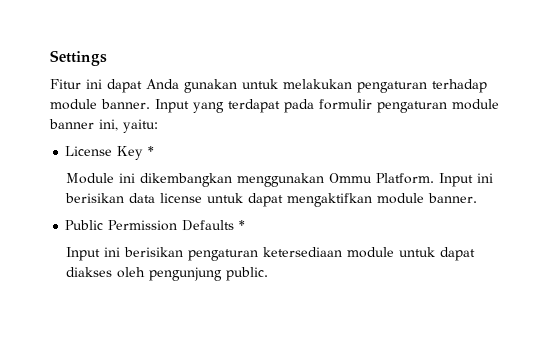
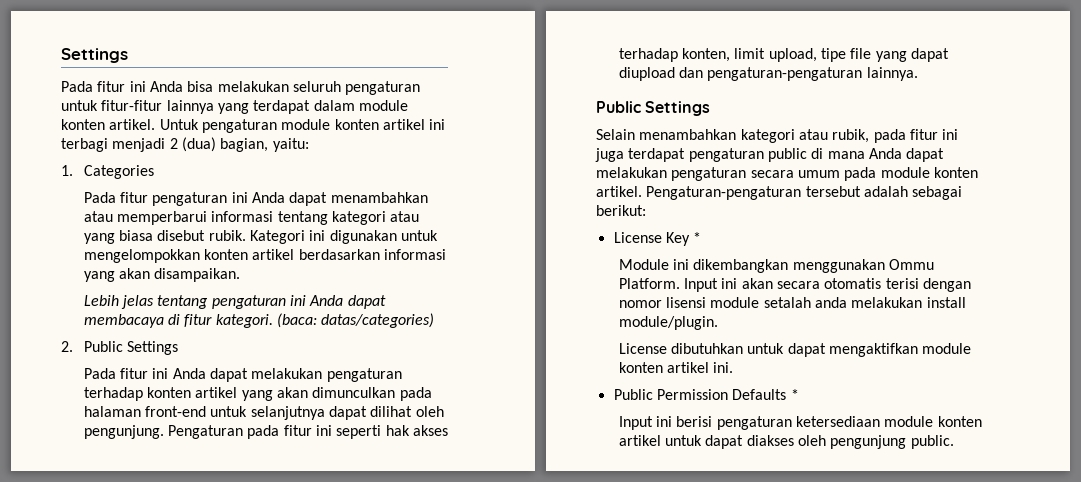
[50,50,107,66] [50,79,487,93] [50,99,499,113] [49,119,158,133] Settings // Fitur ini dapat Anda gunakan untuk melakukan pengaturan terhadap module banner. Input yang terdapat pada formulir pengaturan module banner ini, yaitu: -> [61,48,128,63] [61,81,421,95] [61,100,408,114] [61,119,446,133] [61,137,309,152] [61,165,154,179] [83,192,428,206] [83,211,420,225] [83,230,438,244] [83,249,446,263] [83,268,241,282] [83,295,386,309] [83,313,435,328] [61,341,178,355] [83,368,402,382] [83,387,432,401] [83,406,444,420] [83,425,448,439] [618,48,949,62] [618,67,918,81] [596,101,711,116] [596,129,959,143] [595,148,945,162] [596,167,978,181] [596,186,963,200] [596,205,646,216] Settings // Pada fitur ini Anda bisa melakukan seluruh pengaturan untuk fitur-fitur lainnya yang terdapat dalam module konten artikel. Untuk pengaturan module konten artikel ini terbagi menjadi 2 (dua) bagian, yaitu: // 1. Categories // Pada fitur pengaturan ini Anda dapat menambahkan atau memperbarui informasi tentang kategori atau yang biasa disebut rubik. Kategori ini digunakan untuk mengelompokkan konten artikel berdasarkan informasi yang akan disampaikan. // Lebih jelas tentang pengaturan ini Anda dapat membacaya di fitur kategori. (baca: datas/categories) // 2. Public Settings // Pada fitur ini Anda dapat melakukan pengaturan terhadap konten artikel yang akan dimunculkan pada halaman front-end untuk selanjutnya dapat dilihat oleh pengunjung. Pengaturan pada fitur ini seperti hak akses terhadap konten, limit upload, tipe file yang dapat diupload dan pengaturan-pengaturan lainnya. // Public Settings // Selain menambahkan kategori atau rubik, pada fitur ini juga terdapat pengaturan public di mana Anda dapat melakukan pengaturan secara umum pada module konten artikel. Pengaturan-pengaturan tersebut adalah sebagai berikut:
[65,193,203,203] berisikan data license -> [741,278,971,292] [618,297,966,308] [618,316,718,330] [618,343,743,354] akan secara otomatis terisi dengan nomor lisensi module setalah anda melakukan install module/plugin. // License dibutuhkan
[428,193,478,203] banner. -> [618,362,734,373] konten artikel ini.
[124,247,184,257] berisikan -> [676,416,713,427] berisi
(395, 252) none -> [937,416,982,427] [618,435,661,446] konten artikel

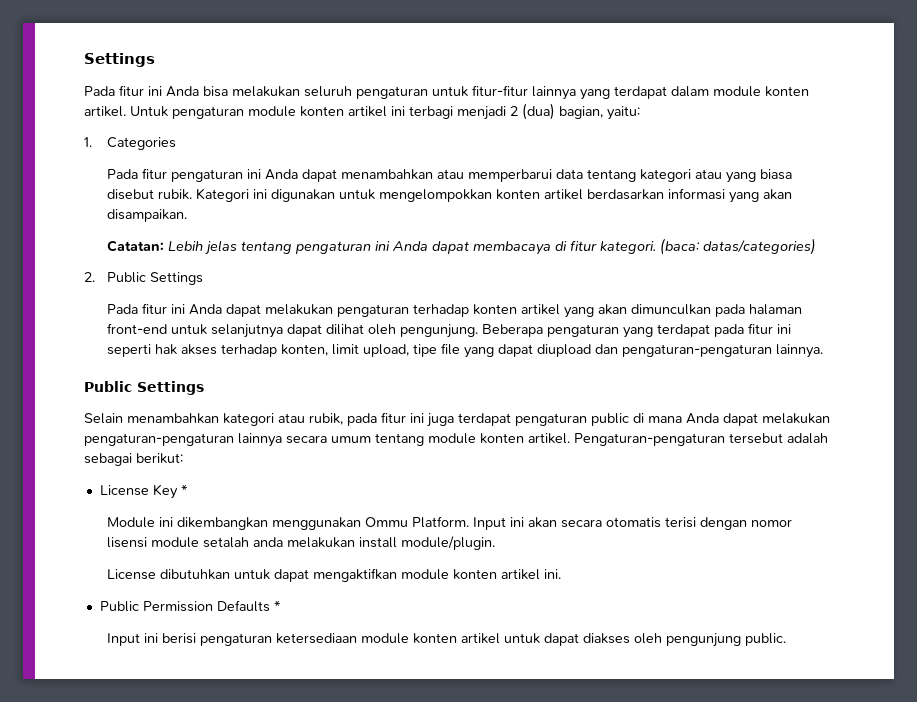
[211,211,274,222] informasi -> [555,169,583,179] data
(241, 275) none -> [106,240,164,252] Catatan:
[167,425,243,439] Pengaturan -> [481,324,710,338] Beberapa pengaturan yang terdapat
[671,167,747,181] pengaturan -> [84,433,282,447] pengaturan-pengaturan lainnya
[844,167,877,181] pada -> [375,433,424,446] tentang

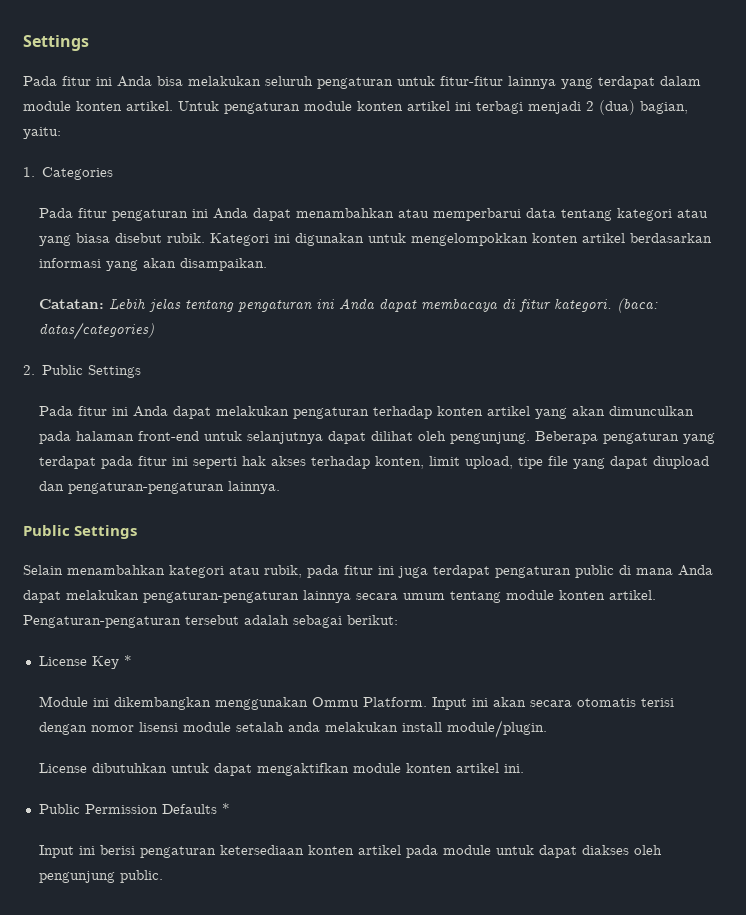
[360,633,500,644] module konten artikel -> [308,845,492,858] konten artikel pada module

